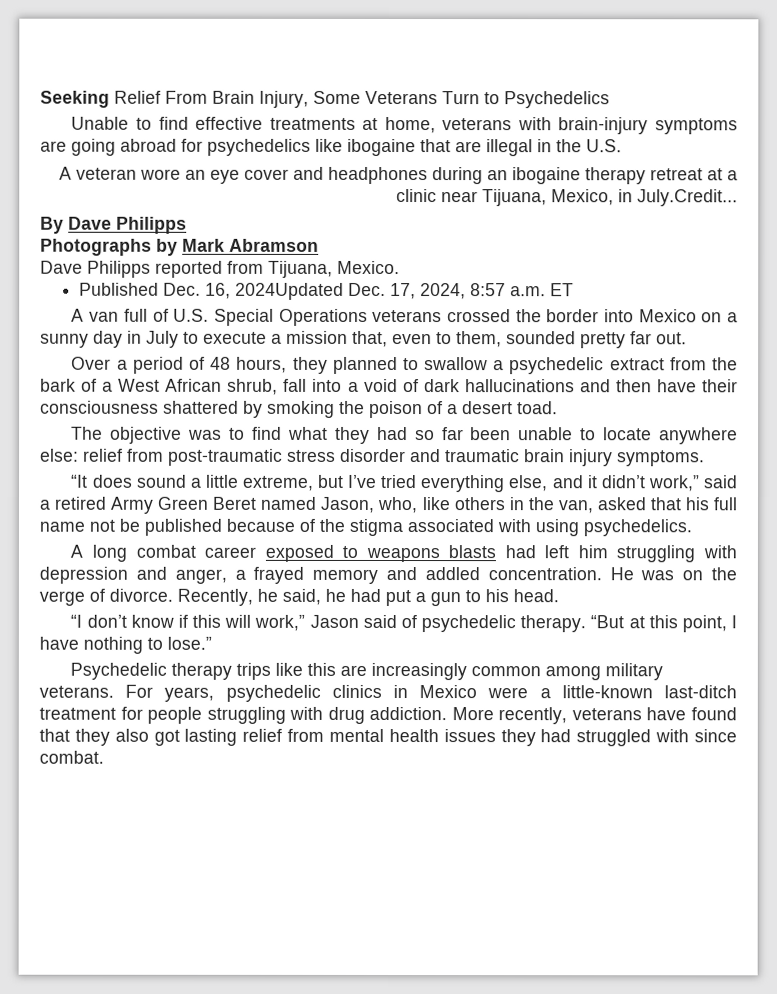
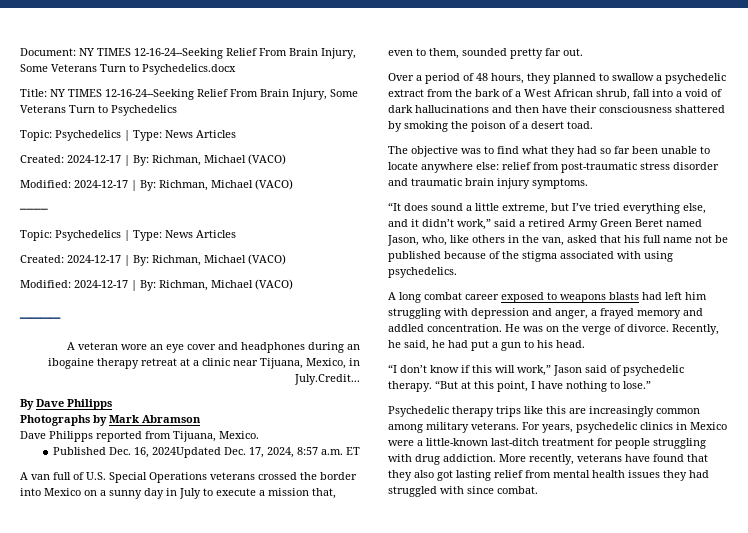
[40,90,110,108] Seeking -> [20,48,356,59] [20,64,236,75] [20,89,194,100] Document: NY TIMES 12-16-24--Seeking Relief From Brain Injury, Some Veterans Turn to Psychedelics.docx // Title: NY TIMES 12-16-24--Seeking
[71,116,738,135] [40,138,622,157] Unable to find effective treatments at home, veterans with brain-injury symptoms are going abroad for psychedelics like ibogaine that are illegal in the U.S. -> [20,130,236,141] [20,154,286,166] [20,179,293,191] [19,208,48,213] [20,230,236,241] [20,254,286,266] [20,279,293,291] [19,317,61,324] Topic: Psychedelics | Type: News Articles // Created: 2024-12-17 | By: Richman, Michael (VACO) // Modified: 2024-12-17 | By: Richman, Michael (VACO) // ──── // Topic: Psychedelics | Type: News Articles // Created: 2024-12-17 | By: Richman, Michael (VACO) // Modified: 2024-12-17 | By: Richman, Michael (VACO) // ────

